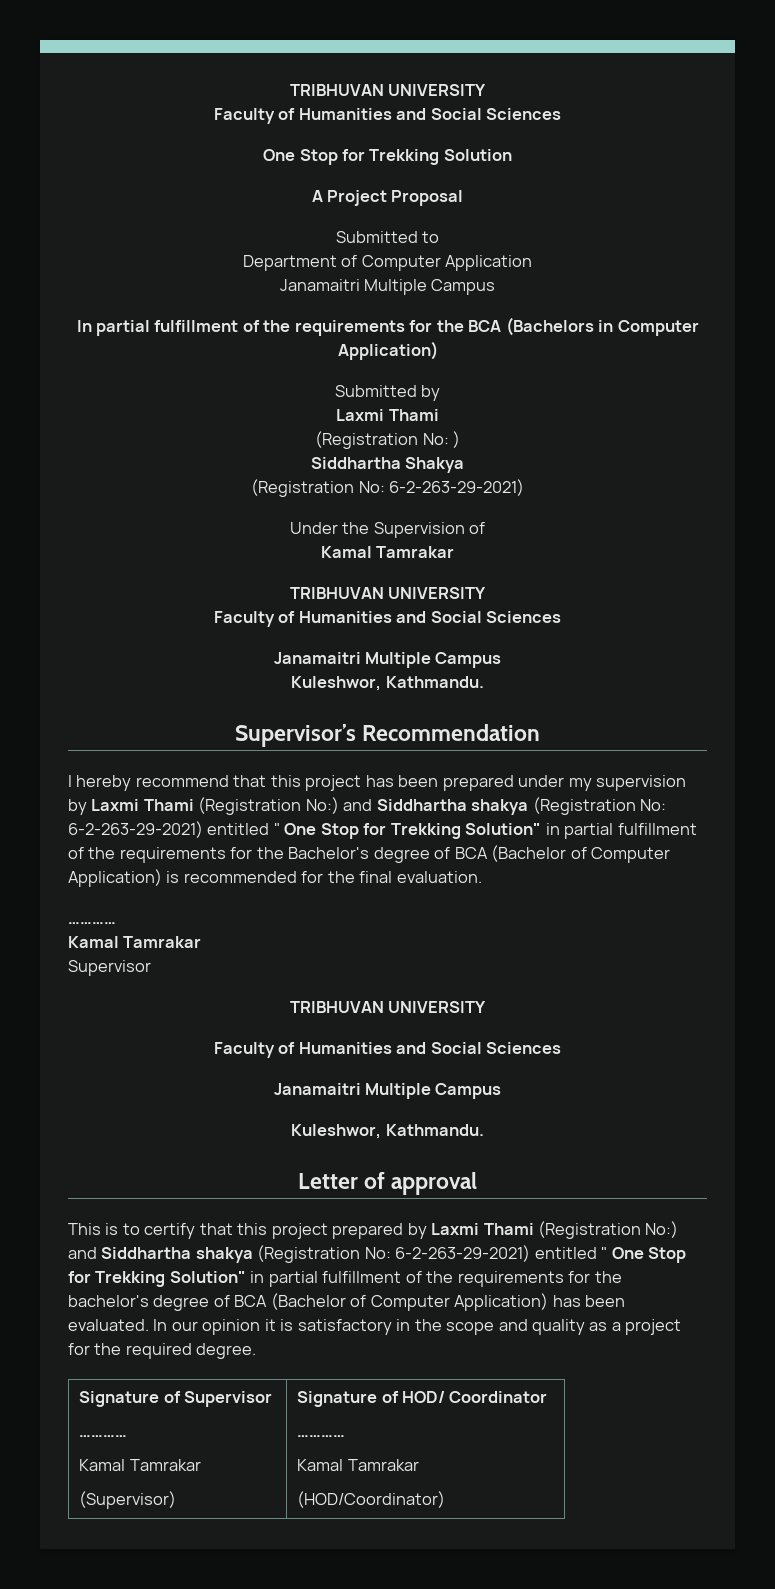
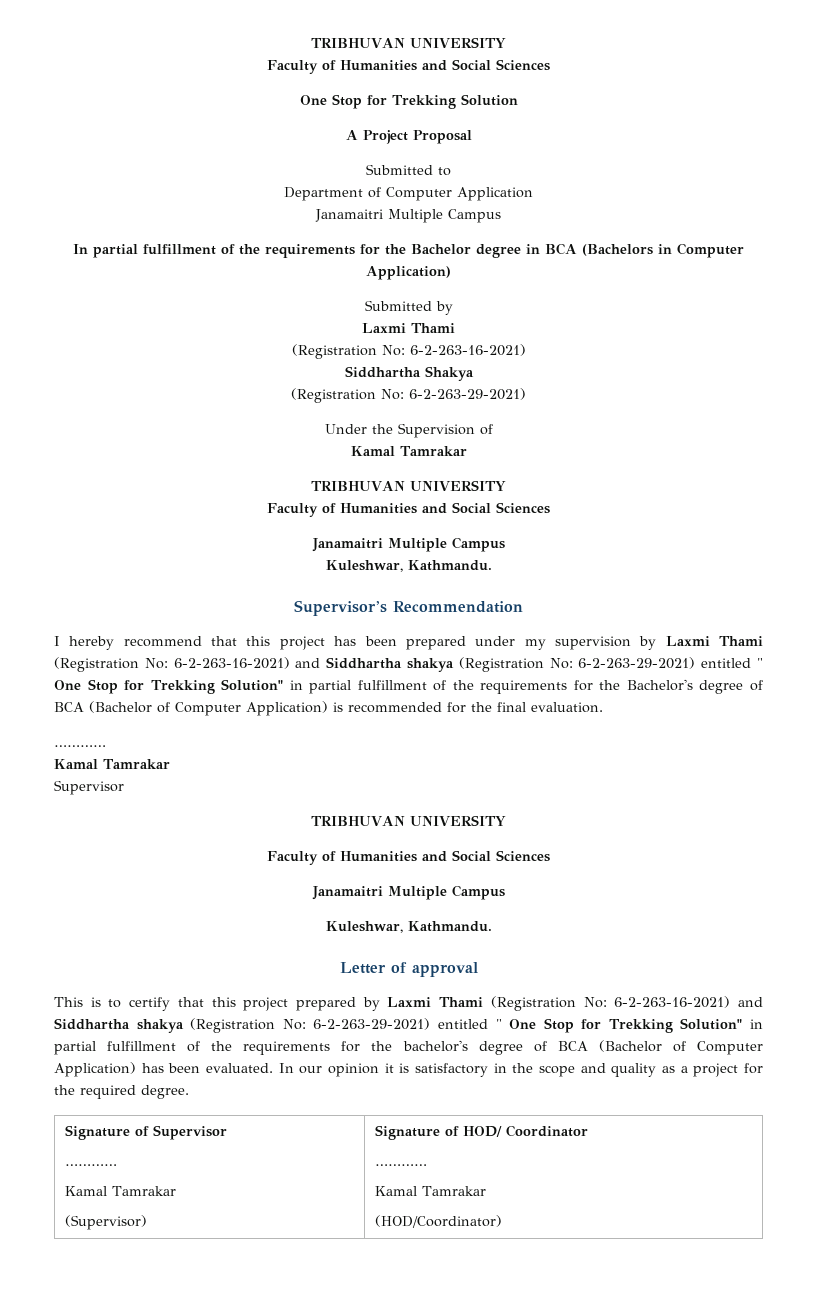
(464, 326) none -> [411,244,540,258] Bachelor degree in
[452,431,460,448] ) -> [409,344,526,356] 6-2-263-16-2021)
[291,676,382,691] Kuleshwor, -> [325,560,403,572] Kuleshwar,
[305,797,339,814] No:) -> [144,657,290,669] No: 6-2-263-16-2021)
[291,1124,382,1139] Kuleshwor, -> [325,921,403,933] Kuleshwar,
[645,1221,679,1238] No:) -> [583,996,731,1008] No: 6-2-263-16-2021)

